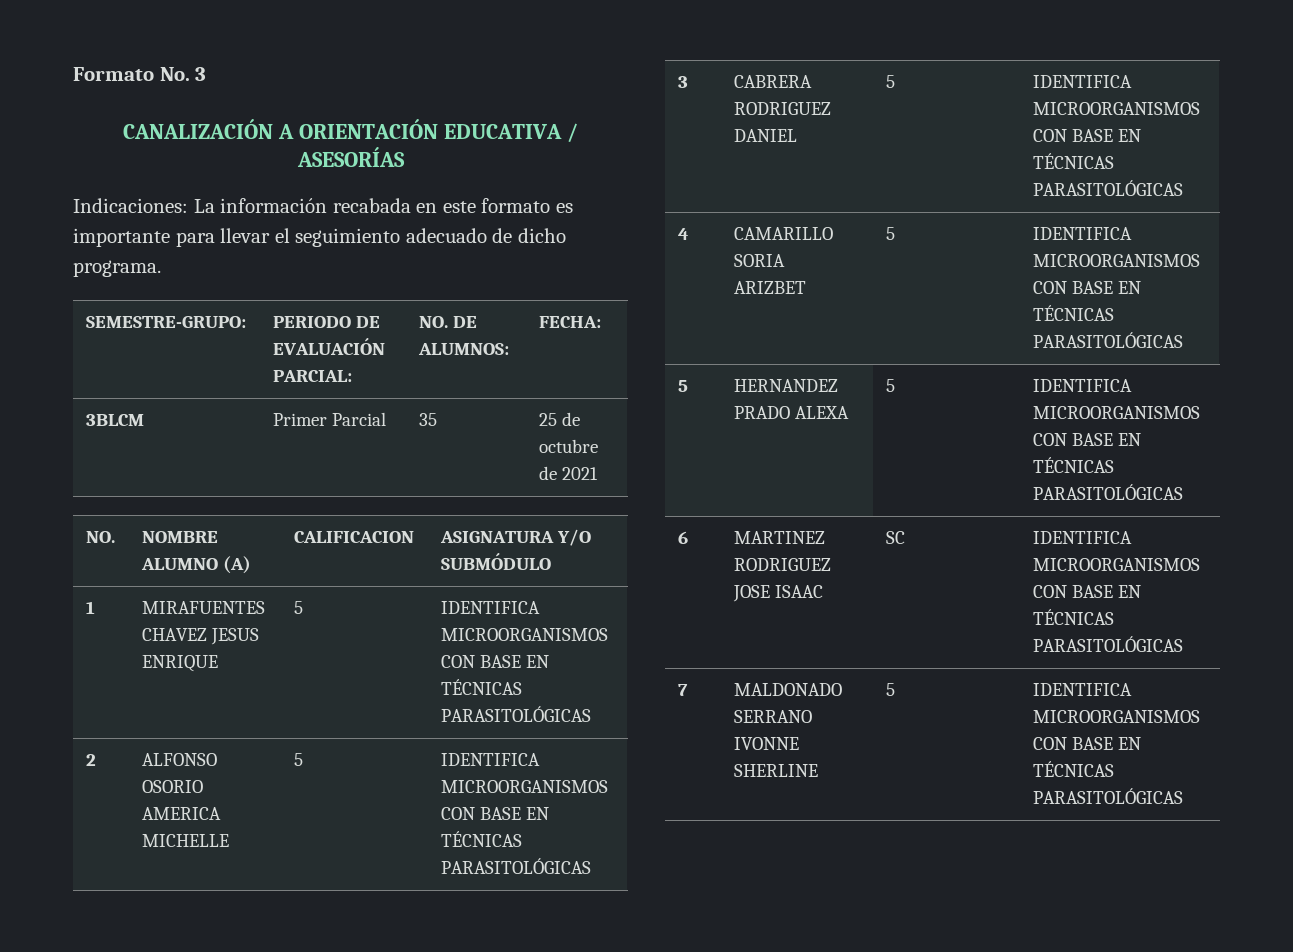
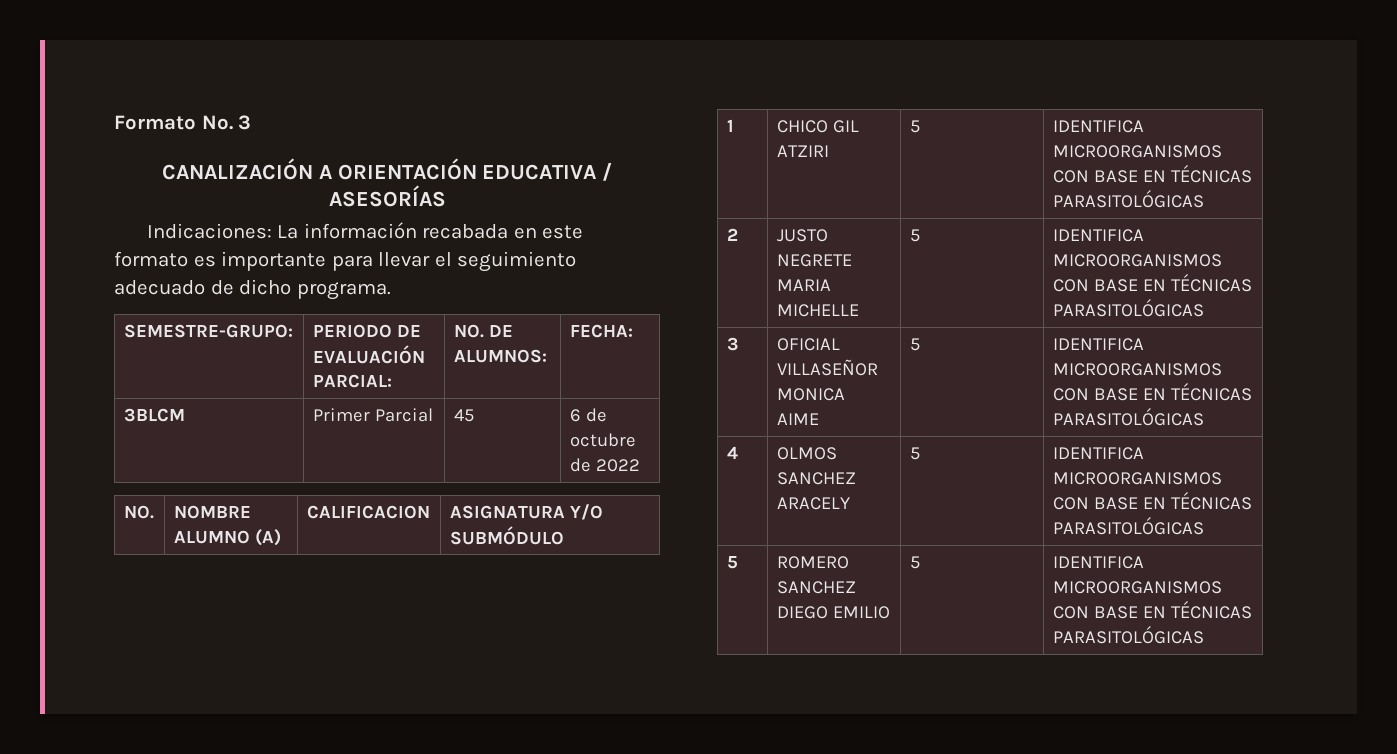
[419,413,438,426] [539,413,558,426] 35 | 25 -> [453,409,474,422] [569,409,581,422] 45 | 6
[562,467,599,480] 2021 -> [595,459,640,472] 2022
[142,601,266,614] [142,628,260,645] [142,655,219,672] MIRAFUENTES CHAVEZ JESUS ENRIQUE -> [776,120,859,133] [776,145,829,157] CHICO GIL ATZIRI
[142,753,218,766] [142,780,204,793] [142,807,222,820] ALFONSO OSORIO AMERICA -> [776,229,828,242] [776,254,852,267] [776,279,831,291] JUSTO NEGRETE MARIA
[734,75,813,88] [734,102,832,115] [734,129,798,142] CABRERA RODRIGUEZ DANIEL -> [776,338,840,351] [776,359,878,376] [776,388,845,401] [776,413,819,425] OFICIAL VILLASEÑOR MONICA AIME
[734,227,834,240] [734,254,786,267] [734,281,807,294] CAMARILLO SORIA ARIZBET -> [776,447,837,460] [776,472,856,485] [776,497,850,510] OLMOS SANCHEZ ARACELY
[734,379,839,392] [734,406,850,419] [886,379,896,392] [1033,379,1133,392] [1033,406,1201,419] [1033,433,1142,446] [1033,457,1115,473] [1033,484,1184,500] [678,531,689,544] [734,531,826,544] [734,558,832,571] [733,585,824,602] [886,531,906,544] [1033,531,1133,544] [1033,558,1201,571] [1033,585,1142,598] [1033,609,1115,625] [1033,636,1184,652] [678,684,689,696] [734,683,843,696] [734,710,813,723] [734,737,800,750] [734,764,819,777] [886,683,896,696] [1033,683,1133,696] [1033,710,1201,723] [1033,737,1142,750] [1033,761,1115,777] [1033,788,1184,804] HERNANDEZ PRADO ALEXA | 5 | IDENTIFICA MICROORGANISMOS CON BASE EN TÉCNICAS PARASITOLÓGICAS // 6 | MARTINEZ RODRIGUEZ JOSE ISAAC | SC | IDENTIFICA MICROORGANISMOS CON BASE EN TÉCNICAS PARASITOLÓGICAS // 7 | MALDONADO SERRANO IVONNE SHERLINE | 5 | IDENTIFICA MICROORGANISMOS CON BASE EN TÉCNICAS PARASITOLÓGICAS -> [776,556,849,569] [776,581,856,594] [776,606,890,619] [909,556,920,569] [1052,556,1144,569] [1052,581,1222,594] [1052,601,1252,619] [1052,626,1204,644] ROMERO SANCHEZ DIEGO EMILIO | 5 | IDENTIFICA MICROORGANISMOS CON BASE EN TÉCNICAS PARASITOLÓGICAS

